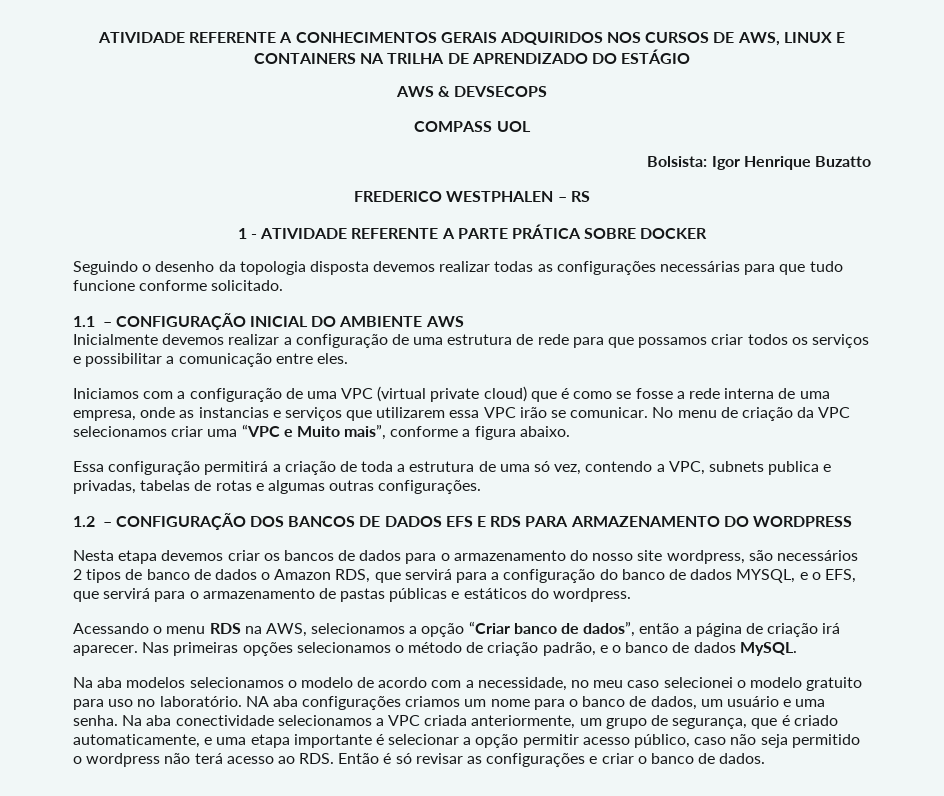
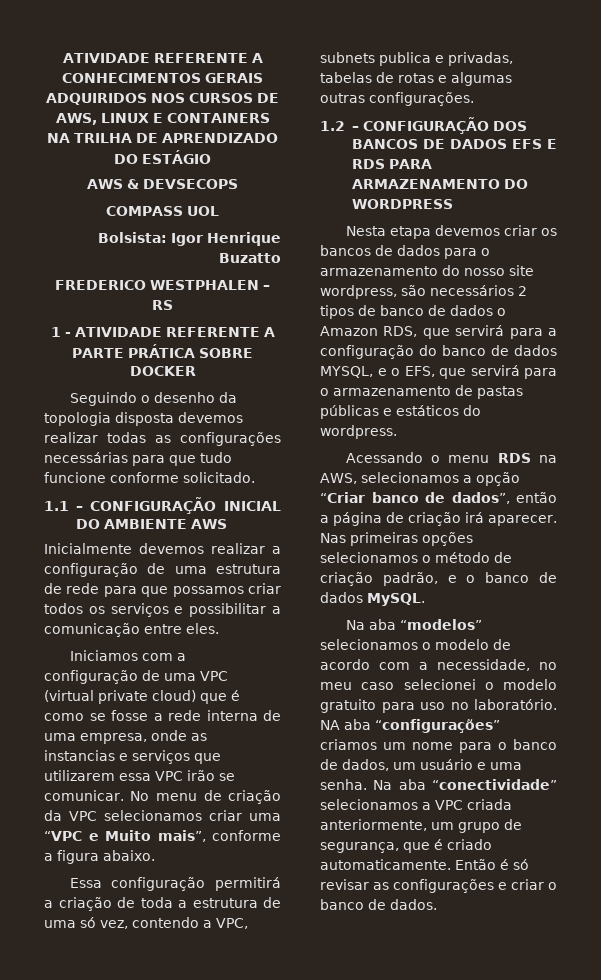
[126,677,186,688] modelos -> [399,619,482,630] “modelos”
[302,696,402,710] configurações -> [375,719,500,733] “configurações”
[175,715,274,726] conectividade -> [432,779,557,790] “conectividade”
[73,734,860,748] [73,753,335,767] automaticamente, e uma etapa importante é selecionar a opção permitir acesso público, caso não seja permitido o wordpress não terá acesso ao RDS. -> [320,859,451,870] automaticamente.

